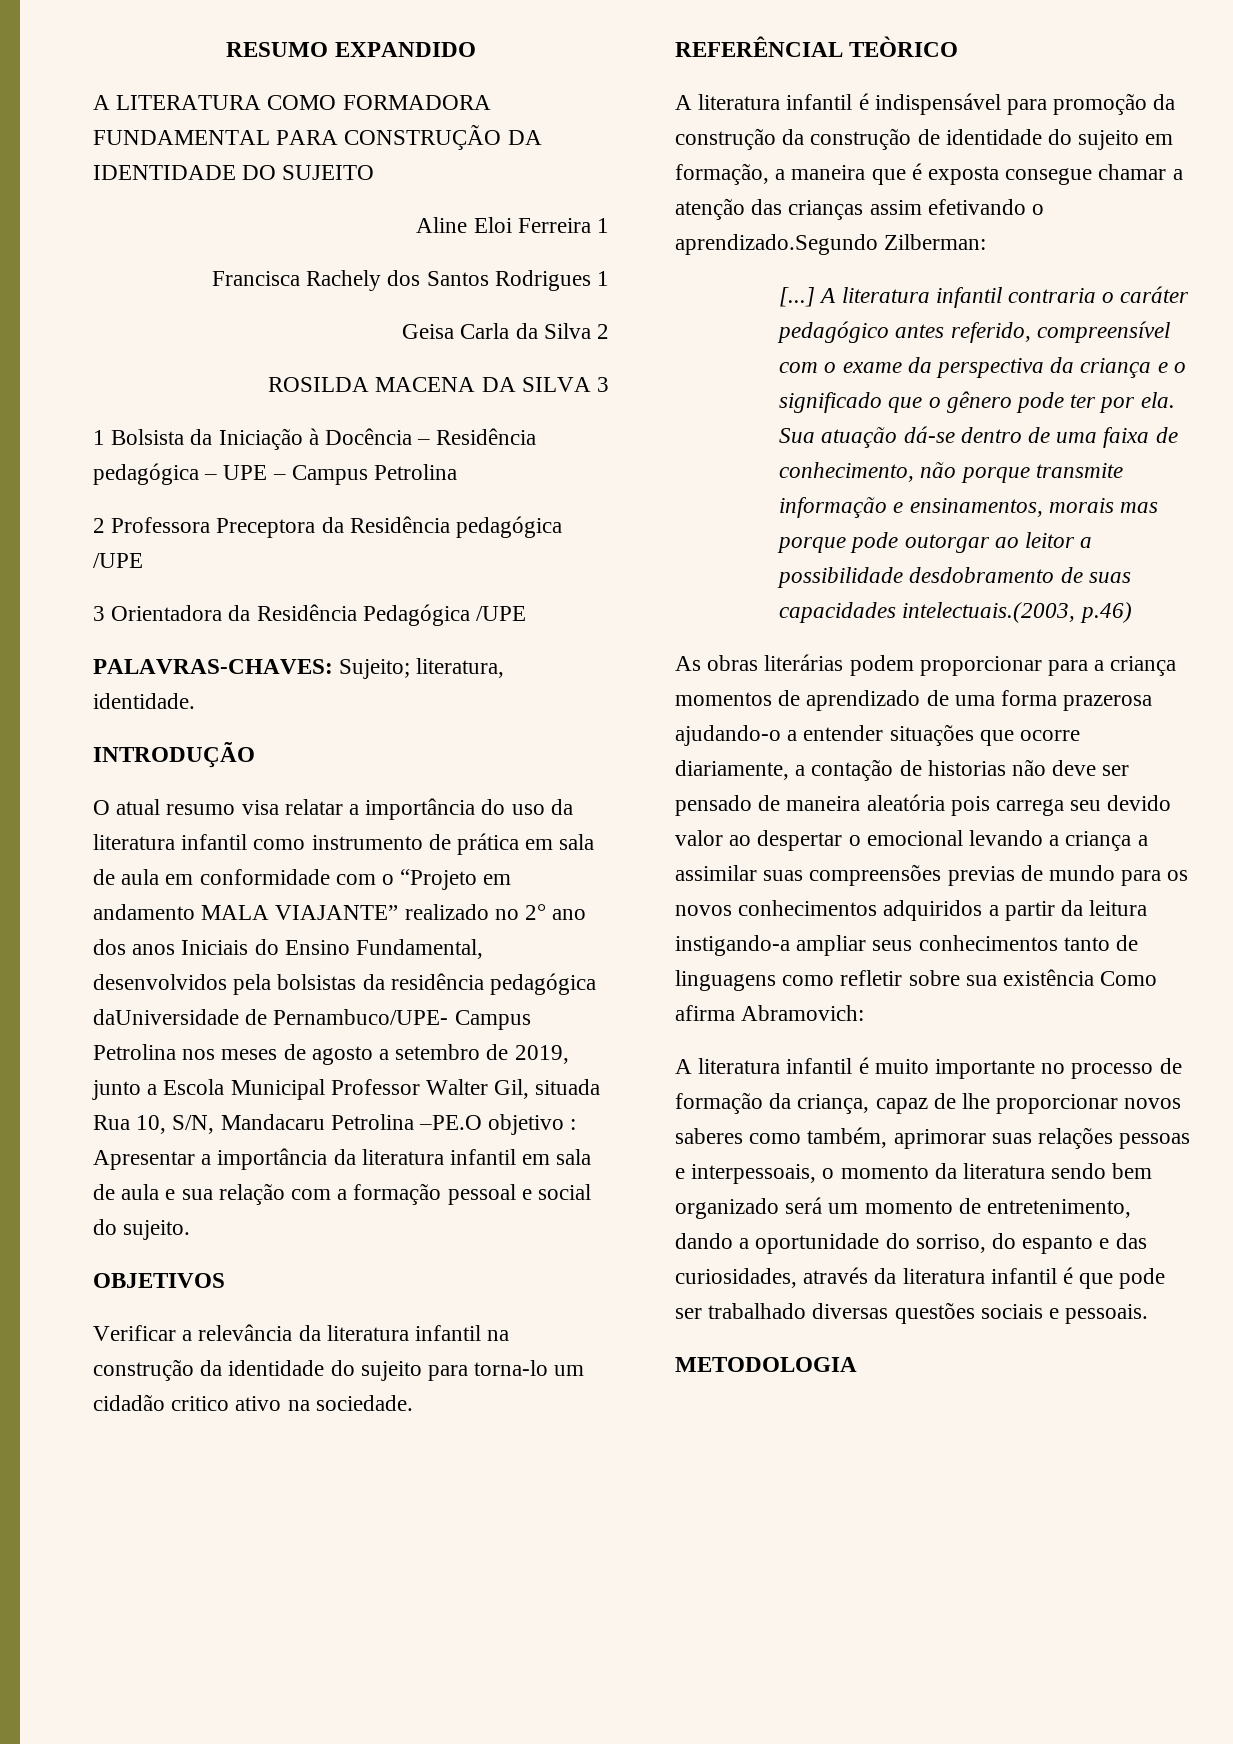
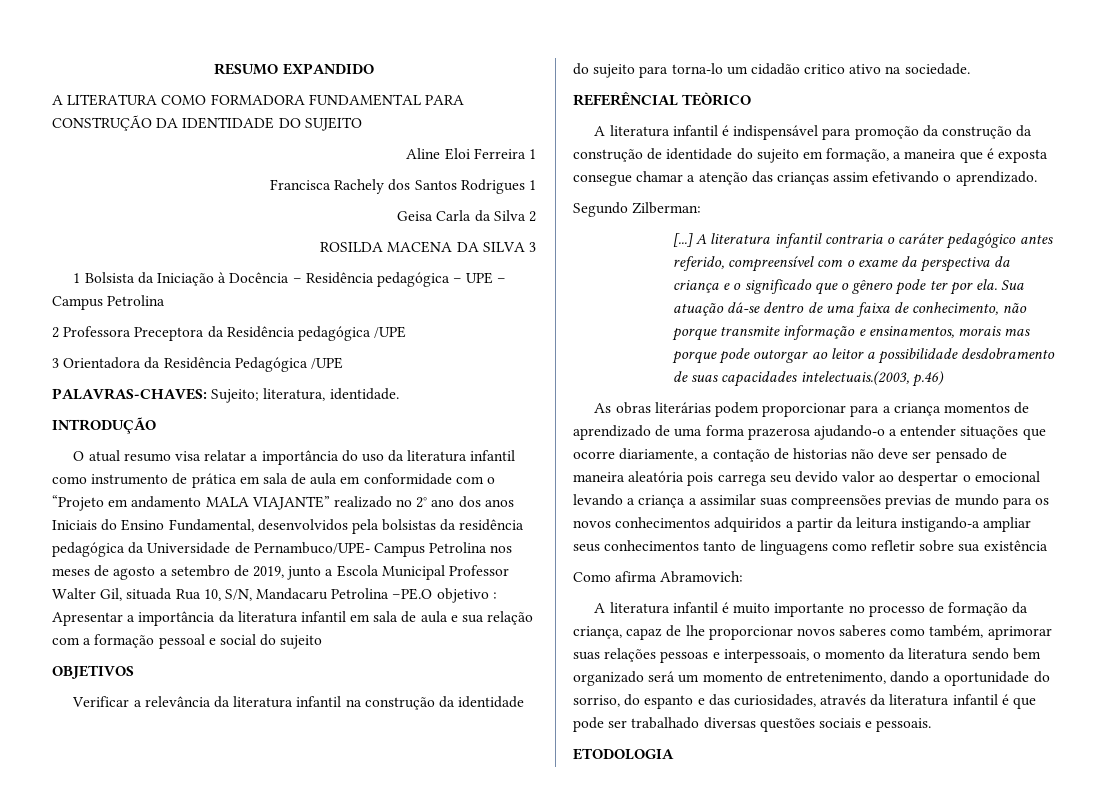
[93,1009,239,1025] daUniversidade -> [128,542,231,554] da Universidade
[123,1220,191,1240] sujeito. -> [280,635,323,649] sujeito
[675,234,878,255] aprendizado.Segundo -> [955,171,1037,186] [573,202,628,217] aprendizado. // Segundo
(1095, 977) none -> (1048, 545) //
[675,1357,857,1372] METODOLOGIA -> [573,748,674,760] ETODOLOGIA

